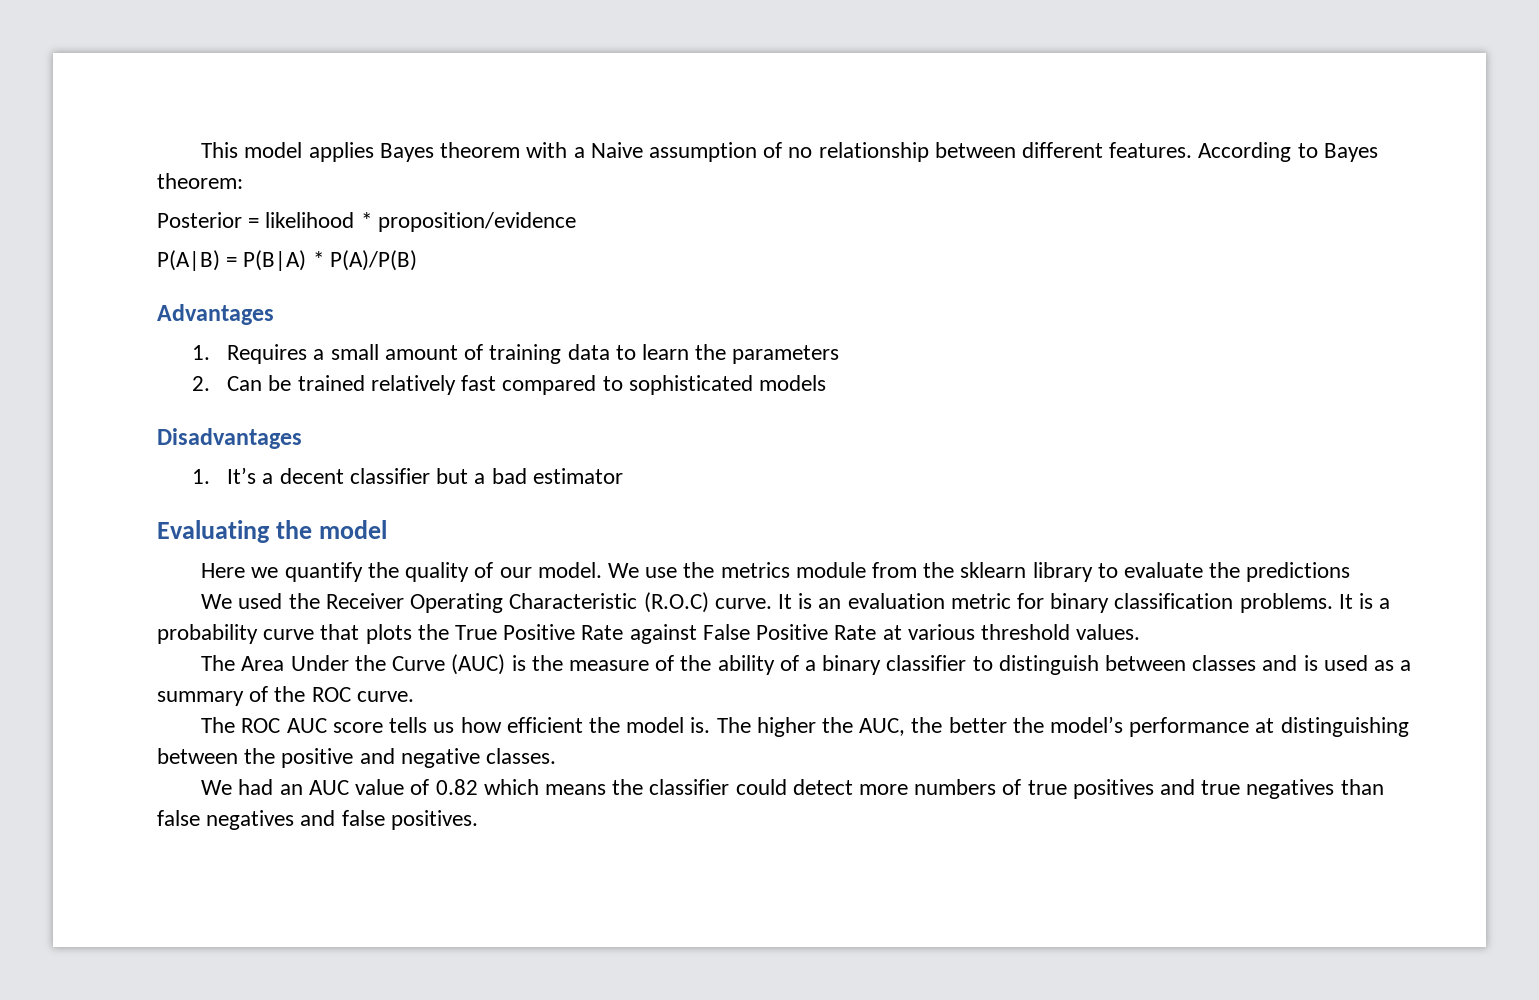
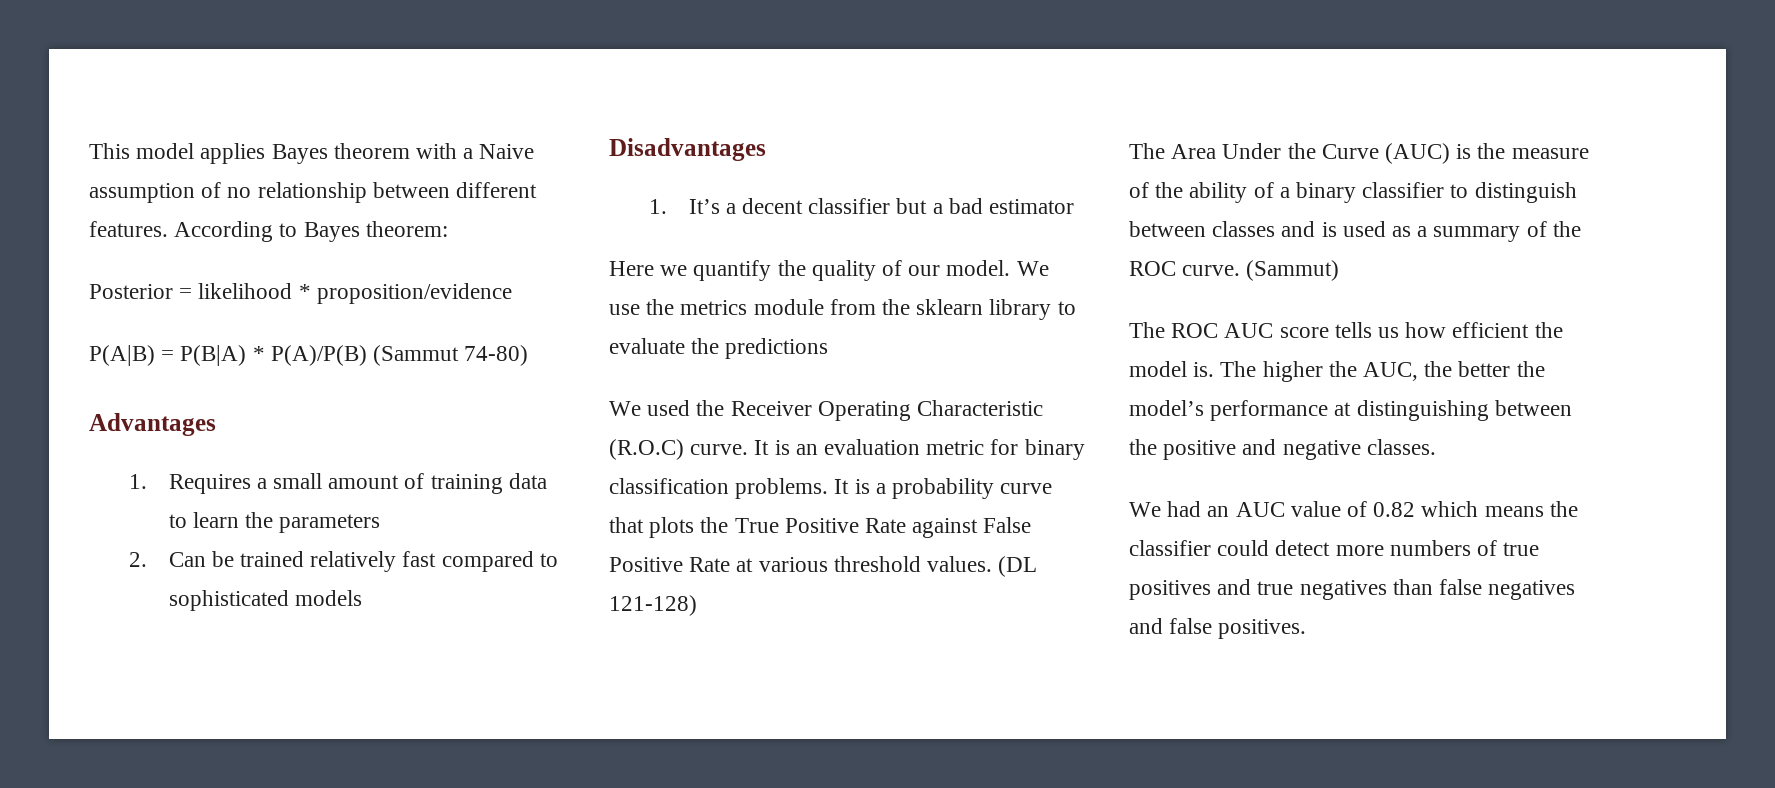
(417, 260) none -> [373,345,529,366] (Sammut 74-80)
[157,520,387,543] // Evaluating the model -> (1075, 206) none
(1141, 632) none -> [998,556,1038,577] [609,595,697,616] (DL 121-128)
(414, 696) none -> [1246,260,1340,281] (Sammut)

